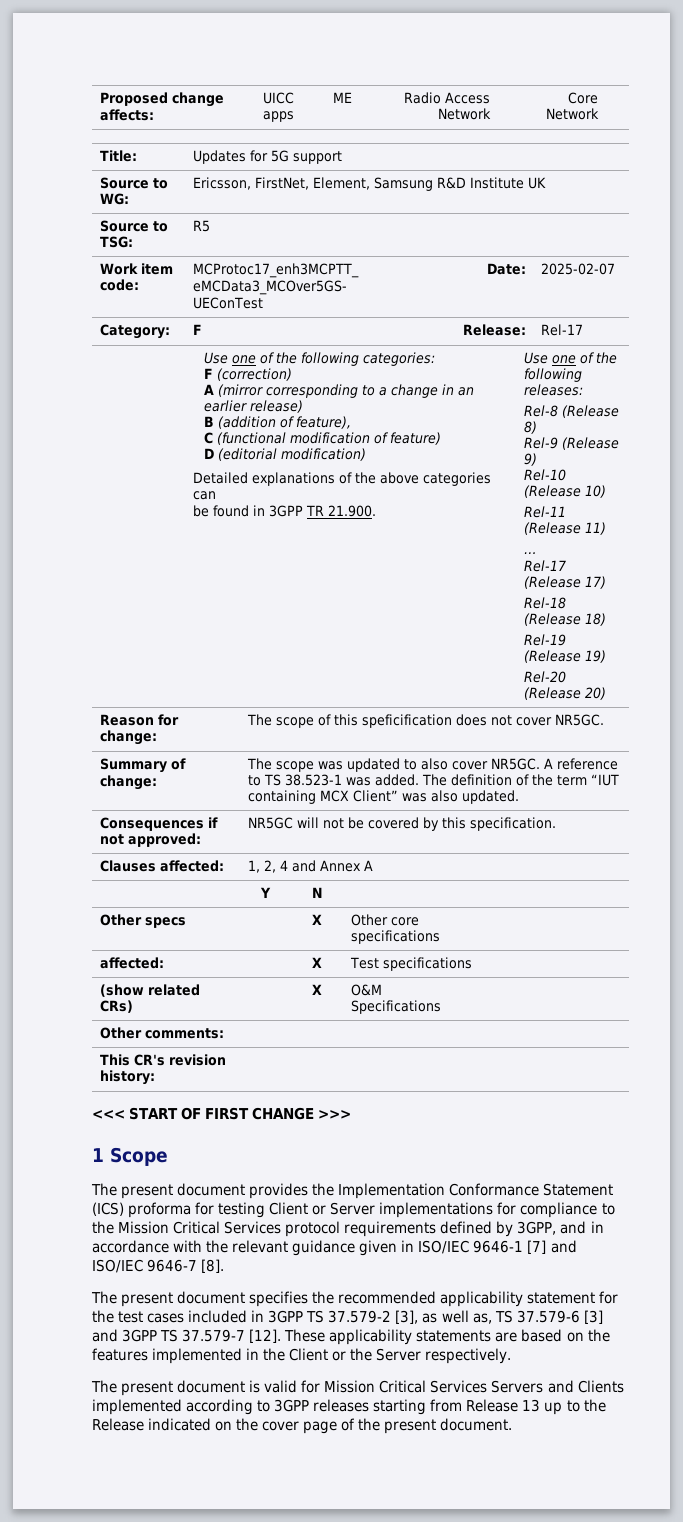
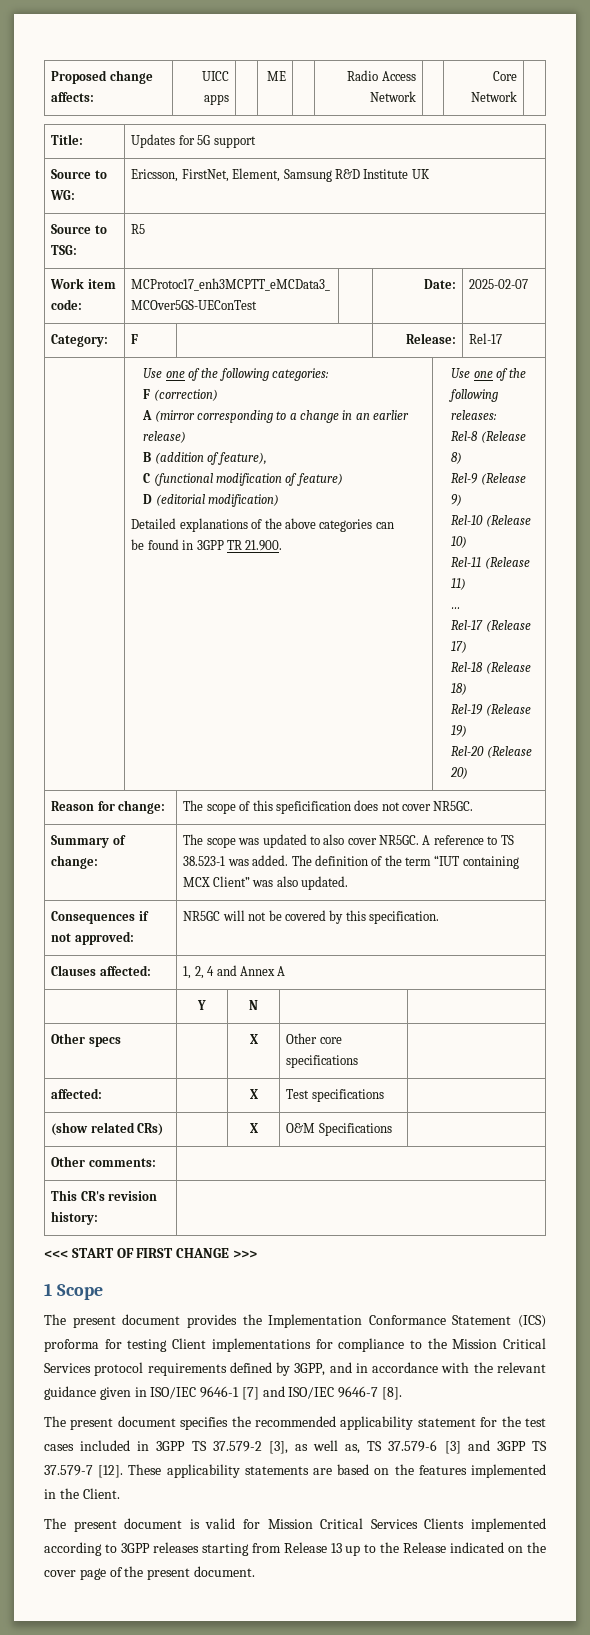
[312,1202,376,1215] or Server -> (207, 1343) none
[289,1348,512,1364] Client or the Server respectively. -> [82,1488,120,1499] Client.
[491,1380,574,1393] Servers and -> (418, 1524) none

